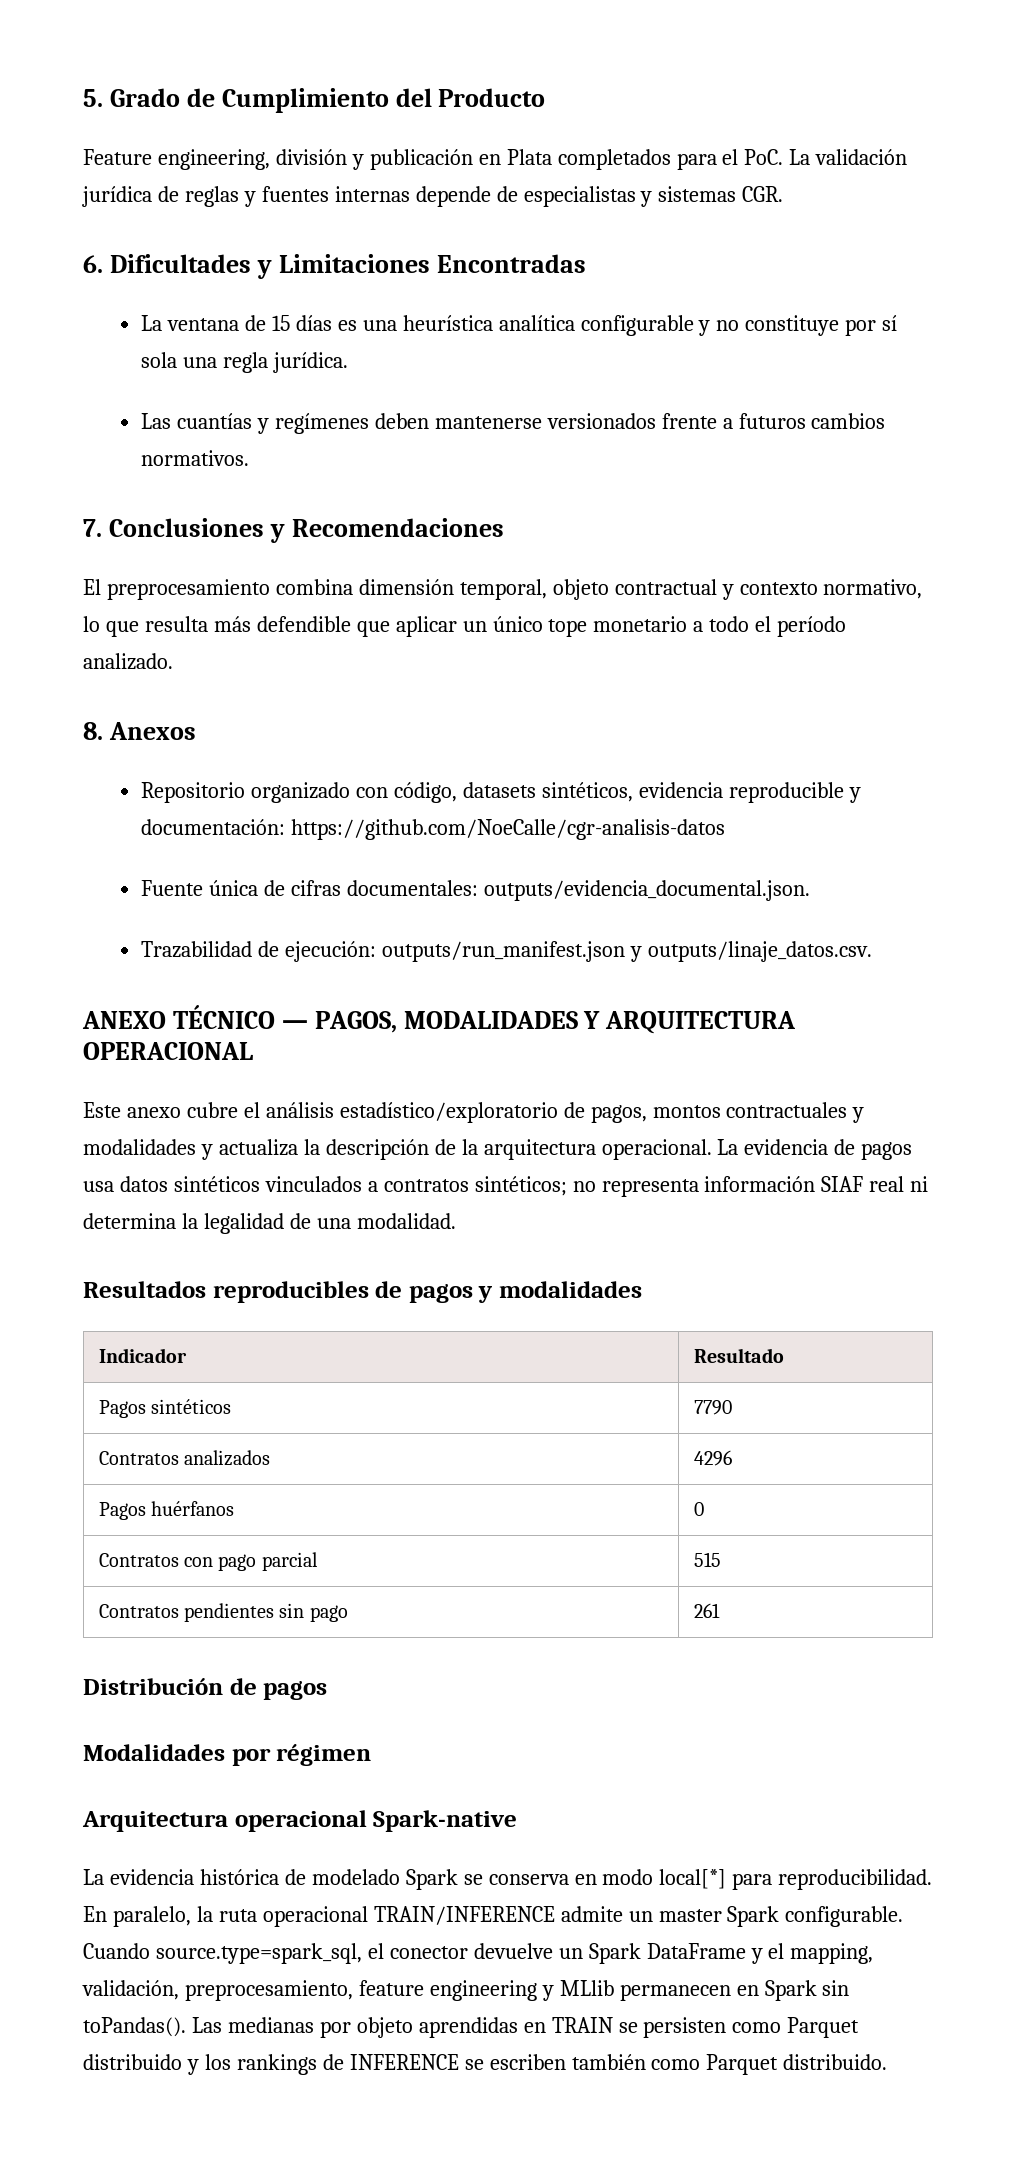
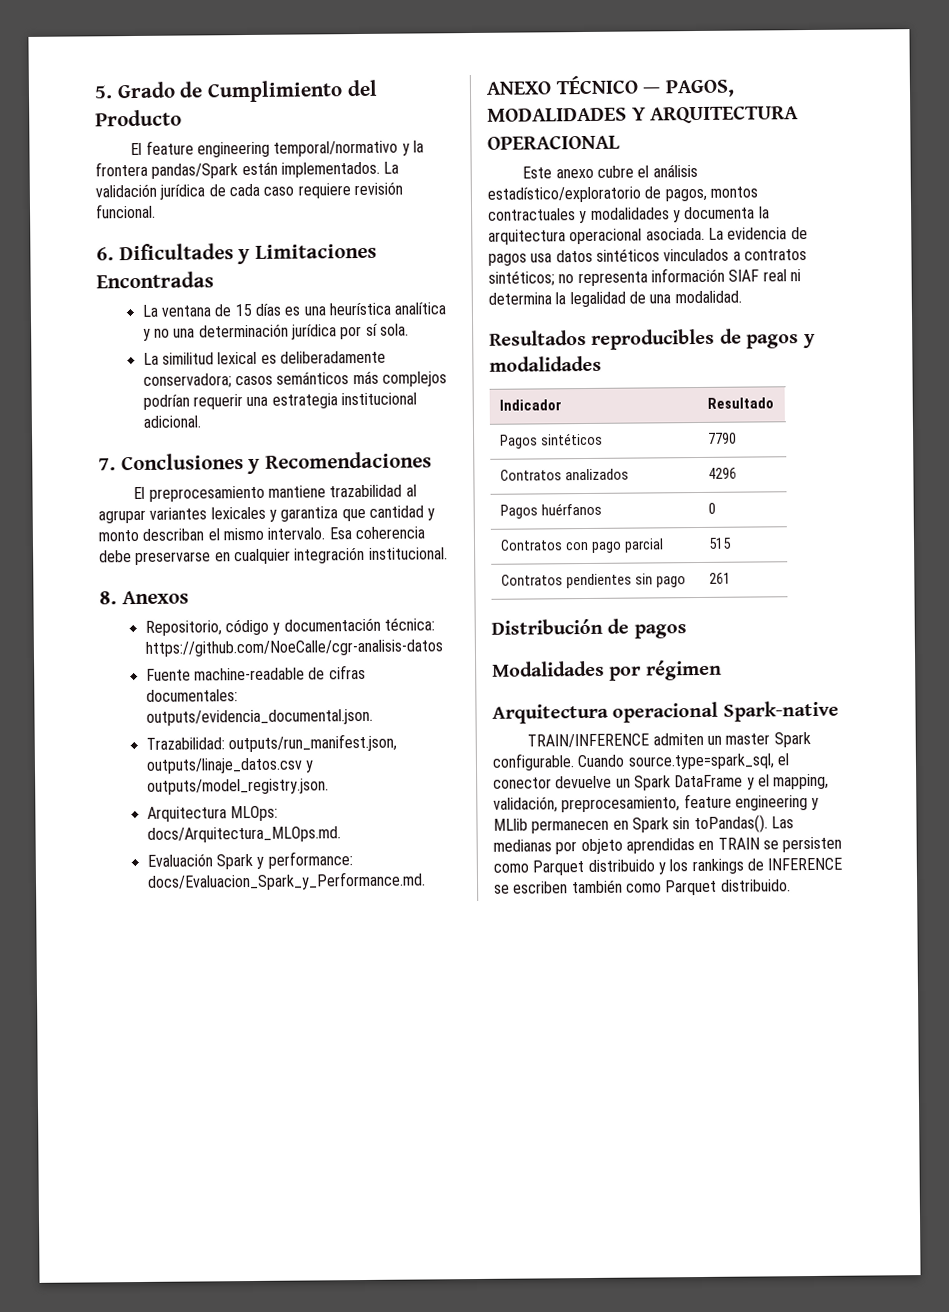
[83,149,908,170] [82,186,784,207] Feature engineering, división y publicación en Plata completados para el PoC. La validación jurídica de reglas y fuentes internas depende de especialistas y sistemas CGR. -> [130,140,425,158] [95,161,400,179] [95,181,403,200] [95,203,156,219] El feature engineering temporal/normativo y la frontera pandas/Spark están implementados. La validación jurídica de cada caso requiere revisión funcional.
[580,315,694,336] configurable -> (447, 308) none
[745,315,898,336] [141,352,348,373] [141,413,886,434] [141,450,250,466] constituye por sí sola una regla jurídica. // Las cuantías y regímenes deben mantenerse versionados frente a futuros cambios normativos. -> [173,323,410,340] [142,350,387,365] [142,370,448,388] [142,392,418,410] [142,415,201,428] una determinación jurídica por sí sola. // La similitud lexical es deliberadamente conservadora; casos semánticos más complejos podrían requerir una estrategia institucional adicional.
[275,579,923,600] [83,616,847,637] [83,653,173,670] [83,722,196,740] [141,782,861,803] [141,819,286,835] combina dimensión temporal, objeto contractual y contexto normativo, lo que resulta más defendible que aplicar un único tope monetario a todo el período analizado. // 8. Anexos // Repositorio organizado con código, datasets sintéticos, evidencia reproducible y documentación: -> [268,484,417,498] [98,505,436,524] [98,526,425,542] [99,546,448,566] [99,590,189,605] [144,617,436,636] mantiene trazabilidad al agrupar variantes lexicales y garantiza que cantidad y monto describan el mismo intervalo. Esa coherencia debe preservarse en cualquier integración institucional. // 8. Anexos // Repositorio, código y documentación técnica:
[209,880,259,896] única -> [194,667,306,681] machine-readable
[141,941,872,962] Trazabilidad de ejecución: outputs/run_manifest.json y outputs/linaje_datos.csv. -> [145,733,398,753] [145,757,315,774] [146,778,329,795] [146,805,279,822] [146,826,341,843] [146,851,353,870] [146,871,426,891] Trazabilidad: outputs/run_manifest.json, outputs/linaje_datos.csv y outputs/model_registry.json. // Arquitectura MLOps: docs/Arquitectura_MLOps.md. // Evaluación Spark y performance: docs/Evaluacion_Spark_y_Performance.md.
[218,1139,712,1160] actualiza la descripción de la arquitectura operacional. -> [684,206,770,220] [488,227,705,245] documenta la arquitectura operacional asociada.
[83,1869,933,1890] [83,1906,623,1927] La evidencia histórica de modelado Spark se conserva en modo local[*] para reproducibilidad. En paralelo, la ruta operacional TRAIN/INFERENCE admite -> [527,732,704,748] TRAIN/INFERENCE admiten

